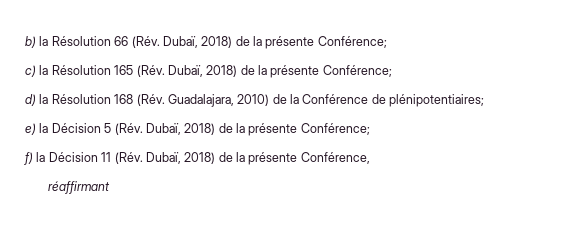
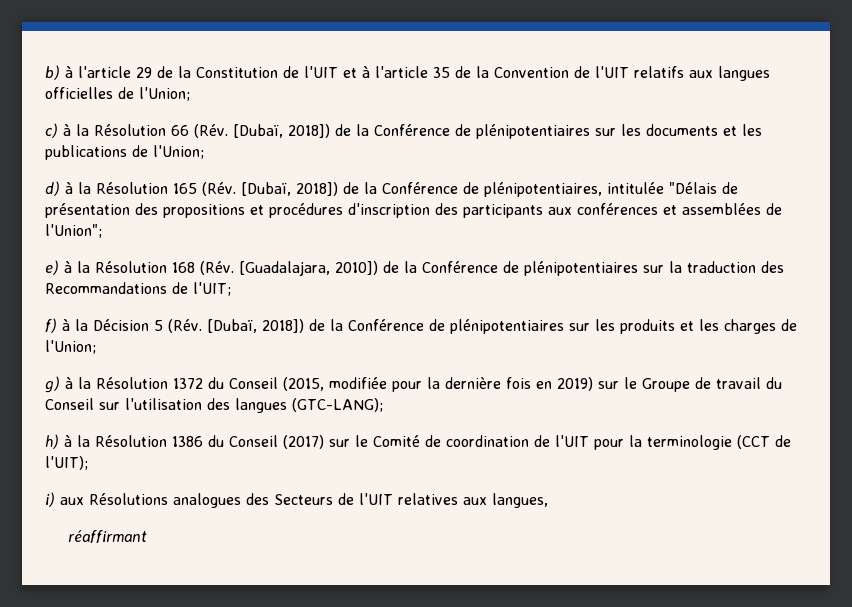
[39,36,387,49] [25,65,392,78] [25,94,36,106] la Résolution 66 (Rév. Dubaï, 2018) de la présente Conférence; // c) la Résolution 165 (Rév. Dubaï, 2018) de la présente Conférence; // d) -> [65,66,770,81] [45,87,190,101] [45,123,762,139] [45,145,204,160] [45,181,738,197] [45,203,782,218] [45,224,102,238] [45,260,72,275] à l'article 29 de la Constitution de l'UIT et à l'article 35 de la Convention de l'UIT relatifs aux langues officielles de l'Union; // c) à la Résolution 66 (Rév. [Dubaï, 2018]) de la Conférence de plénipotentiaires sur les documents et les publications de l'Union; // d) à la Résolution 165 (Rév. [Dubaï, 2018]) de la Conférence de plénipotentiaires, intitulée "Délais de présentation des propositions et procédures d'inscription des participants aux conférences et assemblées de l'Union"; // e) à
[167,94,485,107] [25,123,370,136] [24,152,370,165] Guadalajara, 2010) de la Conférence de plénipotentiaires; // e) la Décision 5 (Rév. Dubaï, 2018) de la présente Conférence; // f) la Décision 11 (Rév. Dubaï, 2018) de la présente Conférence, -> [239,261,784,276] [45,282,231,296] [45,318,798,334] [45,340,96,354] [45,376,782,393] [45,398,383,413] [45,434,791,450] [45,456,88,470] [45,492,548,508] [Guadalajara, 2010]) de la Conférence de plénipotentiaires sur la traduction des Recommandations de l'UIT; // f) à la Décision 5 (Rév. [Dubaï, 2018]) de la Conférence de plénipotentiaires sur les produits et les charges de l'Union; // g) à la Résolution 1372 du Conseil (2015, modifiée pour la dernière fois en 2019) sur le Groupe de travail du Conseil sur l'utilisation des langues (GTC-LANG); // h) à la Résolution 1386 du Conseil (2017) sur le Comité de coordination de l'UIT pour la terminologie (CCT de l'UIT); // i) aux Résolutions analogues des Secteurs de l'UIT relatives aux langues,

